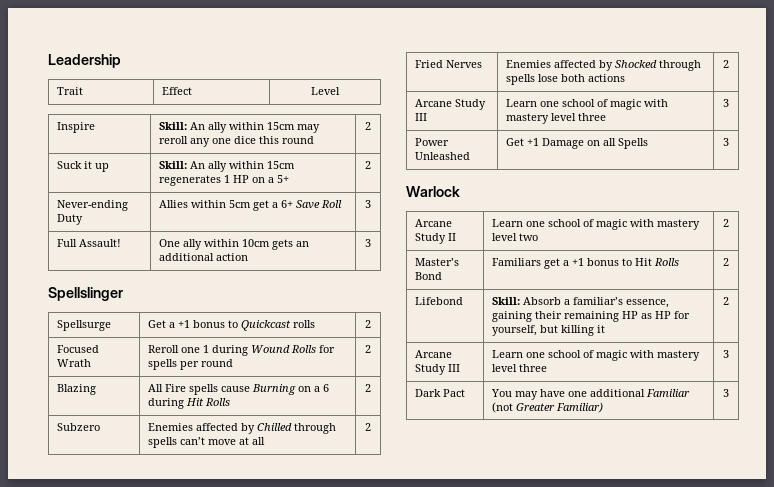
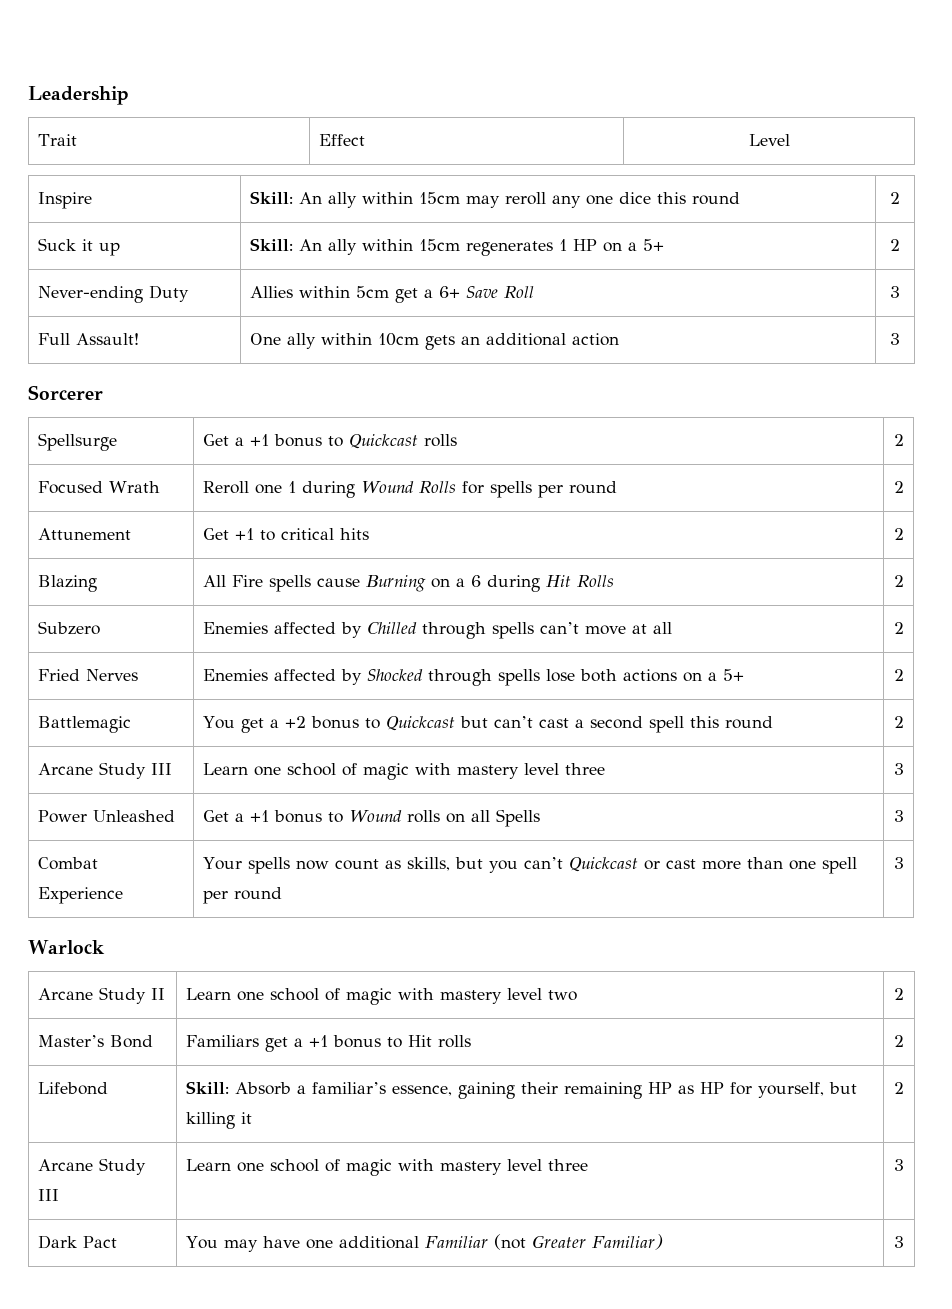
[48,287,123,301] Spellslinger -> [28,385,103,400] Sorcerer
(371, 349) none -> [37,528,131,540] [202,528,369,541] [893,528,904,540] // Attunement | Get +1 to critical hits | 2
(625, 78) none -> [682,669,744,682] [893,669,904,681] [37,716,131,733] [202,716,773,733] on a 5+ | 2 // Battlemagic | You get a +2 bonus to Quickcast but can’t cast a second spell this round
[526,138,648,149] +1 Damage on all Spells -> [234,809,540,827] [893,810,904,822] [37,857,98,870] [37,887,123,904] [202,857,857,874] [202,887,282,904] a +1 bonus to Wound rolls on all Spells | 3 // Combat Experience | Your spells now count as skills, but you can’t Quickcast or cast more than one spell per round
[653,258,679,266] Rolls -> [437,1035,471,1048] rolls

